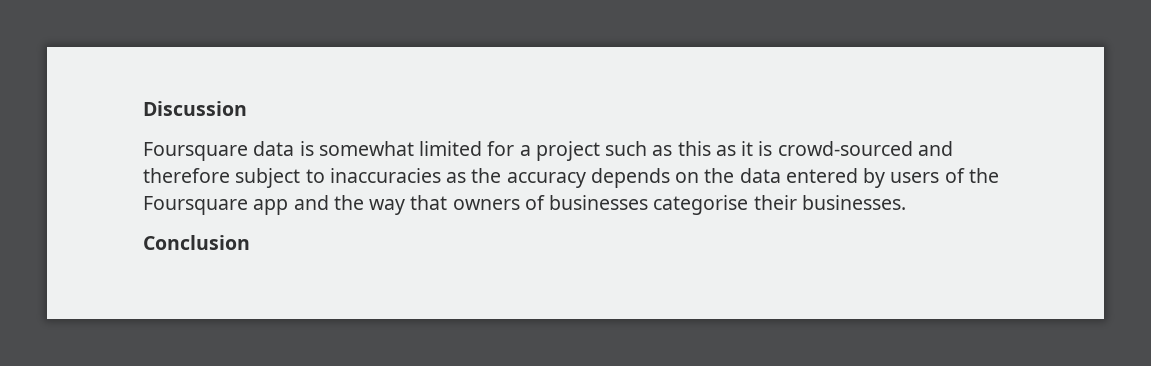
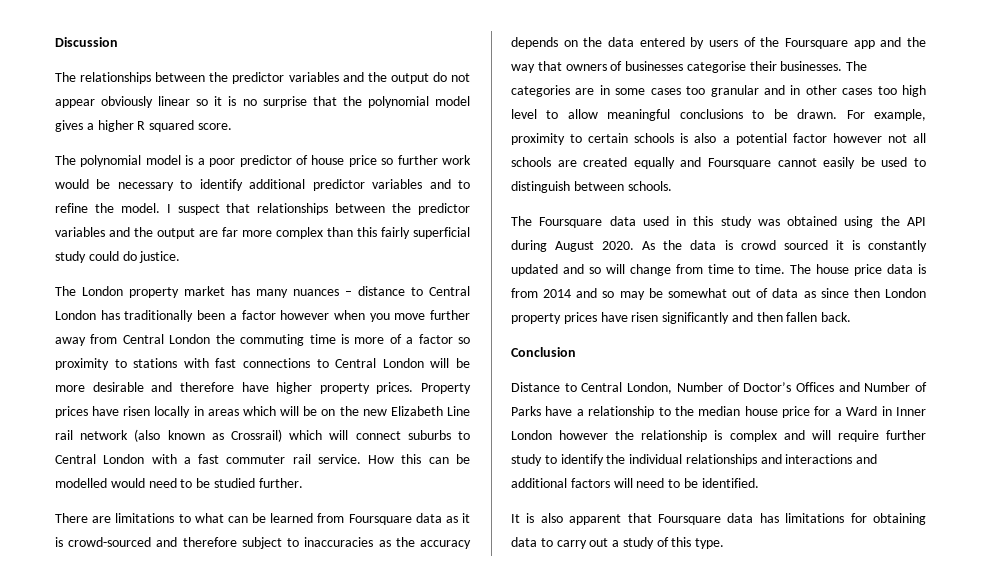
[143,141,711,161] Foursquare data is somewhat limited for a project such as this -> [55,72,471,84] [55,96,470,108] [55,120,232,132] [55,155,472,167] [55,179,471,191] [55,203,471,215] [55,227,470,239] [55,251,181,263] [55,286,470,298] [55,310,470,322] [55,334,471,346] [55,358,471,370] [55,382,471,394] [55,406,470,418] [55,429,470,442] [55,454,470,464] [55,478,303,488] [55,513,442,525] The relationships between the predictor variables and the output do not appear obviously linear so it is no surprise that the polynomial model gives a higher R squared score. // The polynomial model is a poor predictor of house price so further work would be necessary to identify additional predictor variables and to refine the model. I suspect that relationships between the predictor variables and the output are far more complex than this fairly superficial study could do justice. // The London property market has many nuances – distance to Central London has traditionally been a factor however when you move further away from Central London the commuting time is more of a factor so proximity to stations with fast connections to Central London will be more desirable and therefore have higher property prices. Property prices have risen locally in areas which will be on the new Elizabeth Line rail network (also known as Crossrail) which will connect suburbs to Central London with a fast commuter rail service. How this can be modelled would need to be studied further. // There are limitations to what can be learned from Foursquare data
[143,235,250,250] // Conclusion -> [846,61,868,71] [511,85,926,97] [511,109,926,121] [511,133,926,145] [511,157,927,169] [511,181,672,193] [511,216,926,228] [511,240,927,252] [511,264,926,276] [511,288,926,300] [511,312,852,324] [511,347,576,357] [511,382,927,394] [511,406,926,418] [511,430,926,442] [511,454,878,466] [511,478,759,488] [511,513,926,525] [511,537,725,549] The categories are in some cases too granular and in other cases too high level to allow meaningful conclusions to be drawn. For example, proximity to certain schools is also a potential factor however not all schools are created equally and Foursquare cannot easily be used to distinguish between schools. // The Foursquare data used in this study was obtained using the API during August 2020. As the data is crowd sourced it is constantly updated and so will change from time to time. The house price data is from 2014 and so may be somewhat out of data as since then London property prices have risen significantly and then fallen back. // Conclusion // Distance to Central London, Number of Doctor’s Offices and Number of Parks have a relationship to the median house price for a Ward in Inner London however the relationship is complex and will require further study to identify the individual relationships and interactions and additional factors will need to be identified. // It is also apparent that Foursquare data has limitations for obtaining data to carry out a study of this type.

